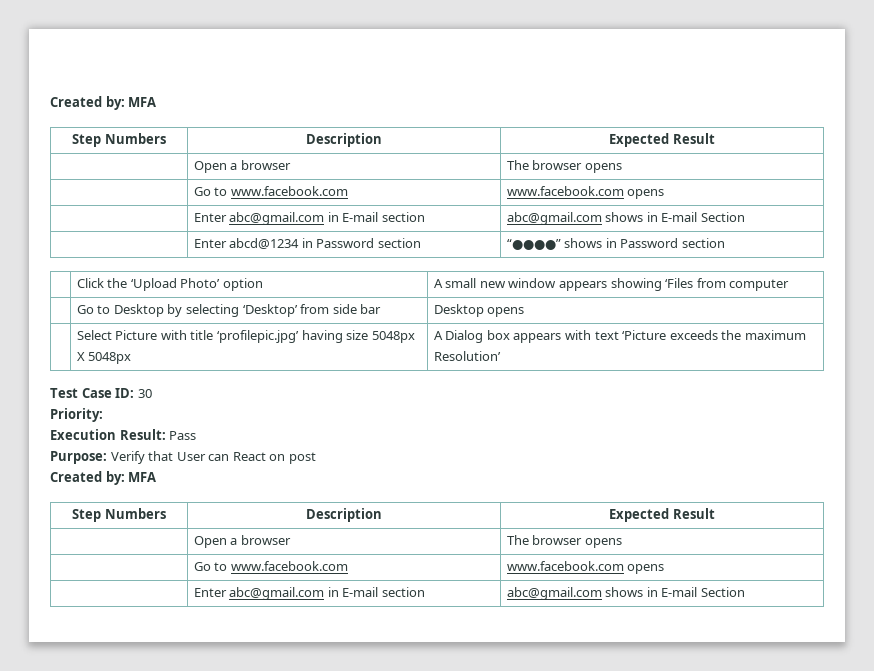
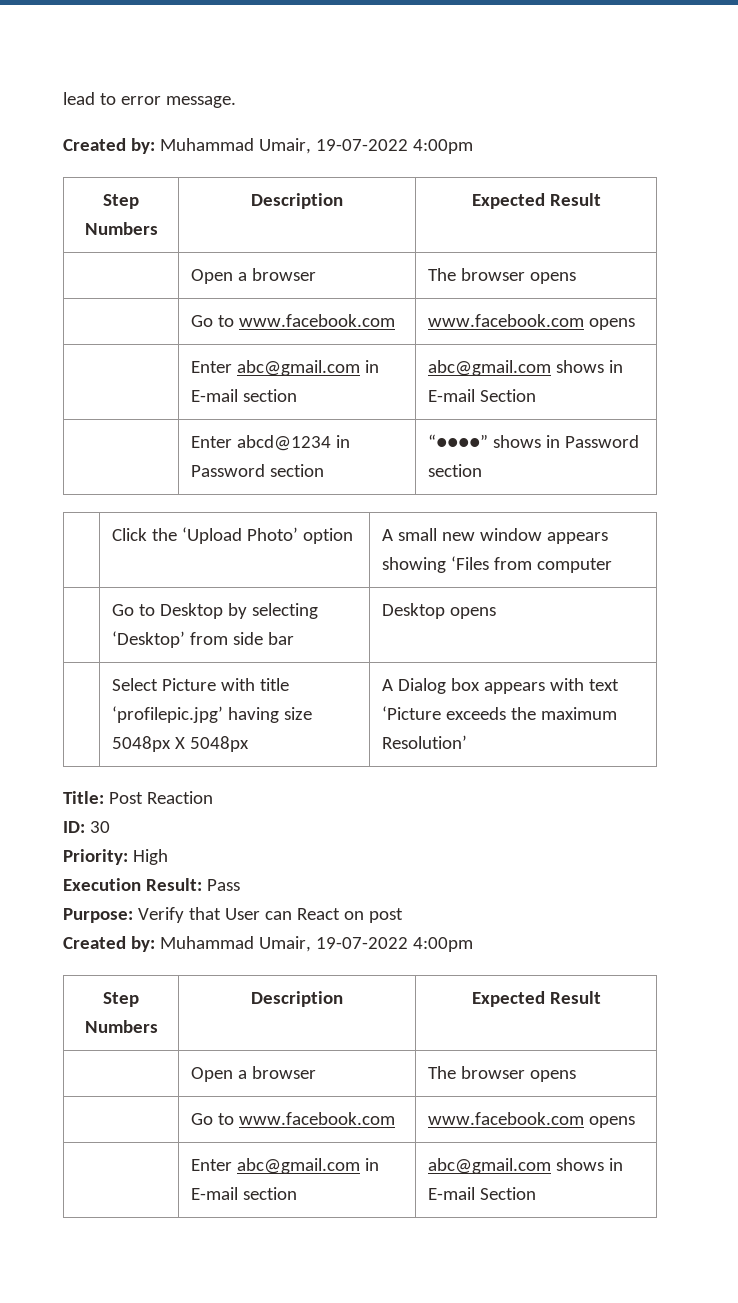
[50,96,157,110] Created by: MFA -> [63,92,236,108] [63,138,473,154] lead to error message. // Created by: Muhammad Umair, 19-07-2022 4:00pm
[50,388,112,398] Test Case -> [63,791,213,804] Title: Post Reaction //
(103, 415) none -> [132,849,168,865] High
[128,472,157,482] MFA -> [159,936,473,952] Muhammad Umair, 19-07-2022 4:00pm

